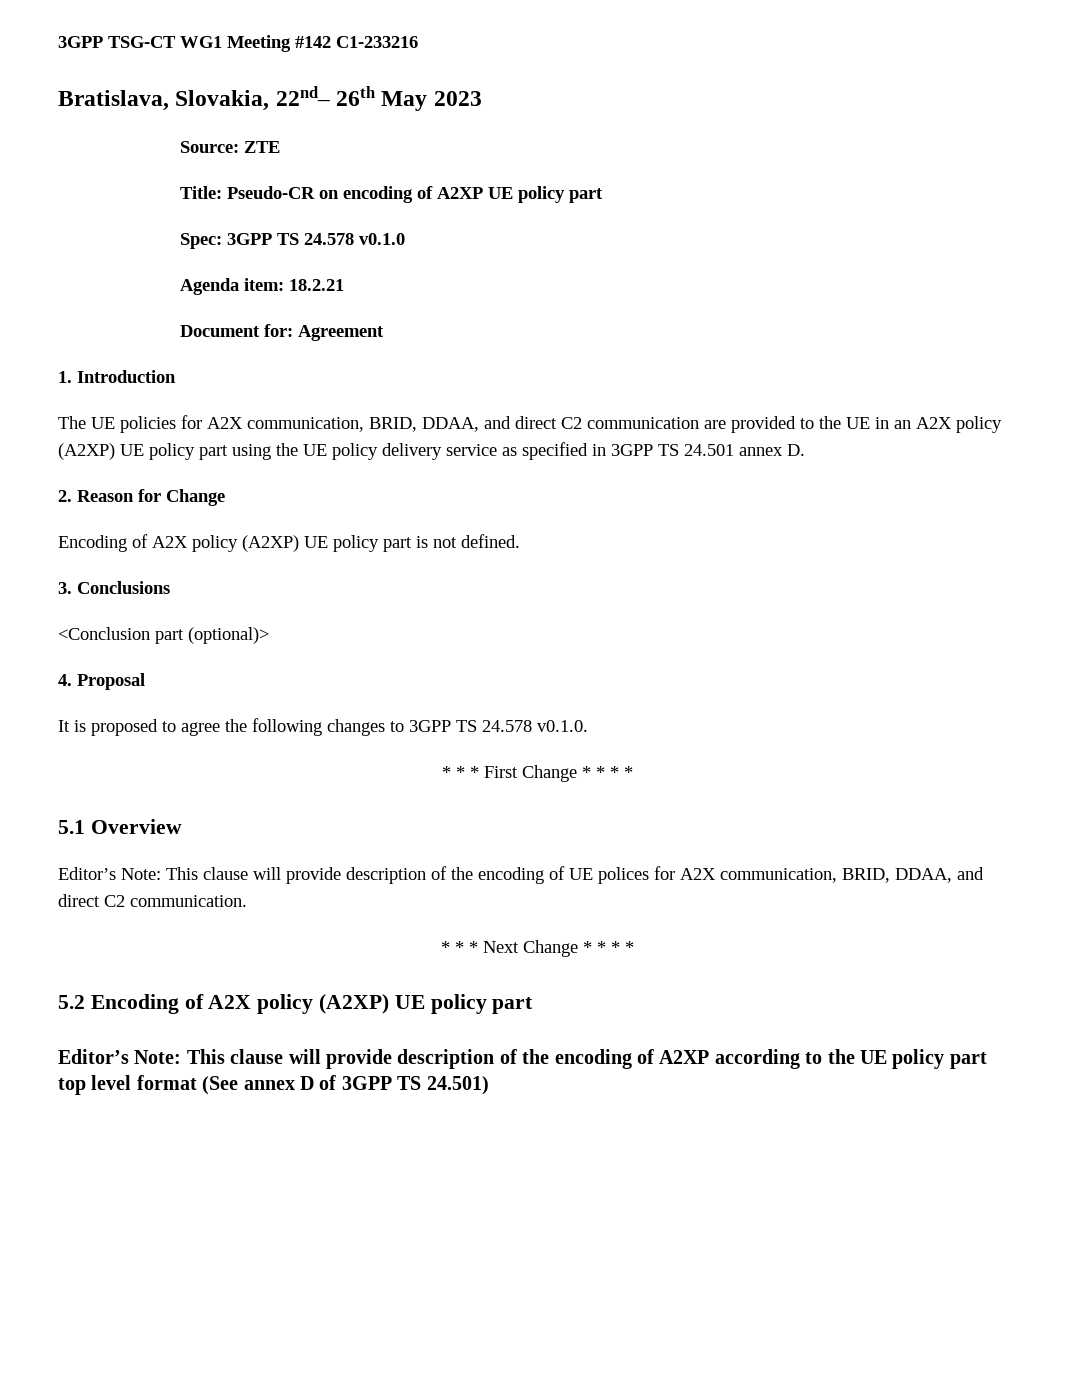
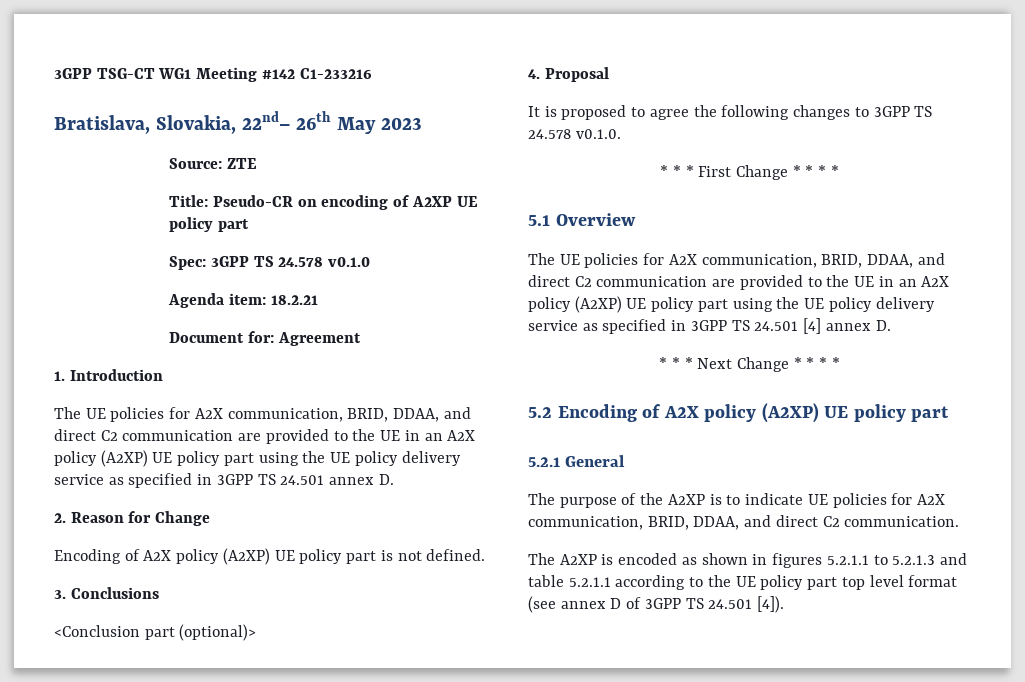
[58,866,984,884] [58,894,247,907] Editor’s Note: This clause will provide description of the encoding of UE polices for A2X communication, BRID, DDAA, and direct C2 communication. -> [528,253,945,268] [528,275,950,290] [528,296,935,313] [528,318,891,334] The UE policies for A2X communication, BRID, DDAA, and direct C2 communication are provided to the UE in an A2X policy (A2XP) UE policy part using the UE policy delivery service as specified in 3GPP TS 24.501 [4] annex D.
[58,1049,710,1069] Editor’s Note: This clause will provide description of the encoding of A2XP -> [528,455,626,467] [528,493,945,508] [528,515,960,530] [528,553,967,568] [528,575,611,587] 5.2.1 General // The purpose of the A2XP is to indicate UE policies for A2X communication, BRID, DDAA, and direct C2 communication. // The A2XP is encoded as shown in figures 5.2.1.1 to 5.2.1.3 and table 5.2.1.1
[202,1076,239,1095] (See -> [528,596,556,613] (see
[426,1076,489,1095] 24.501) -> [708,596,785,613] 24.501 [4]).

